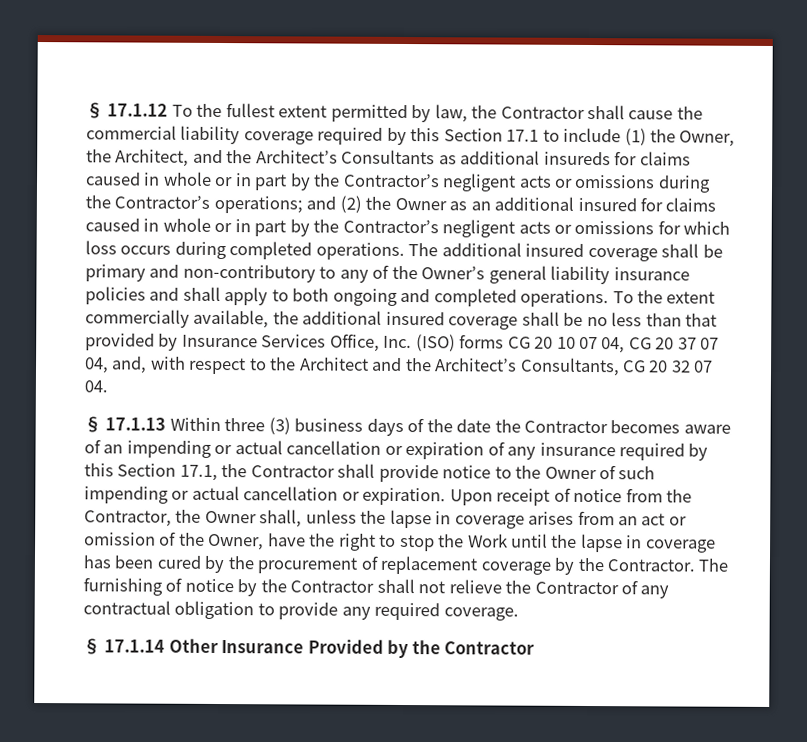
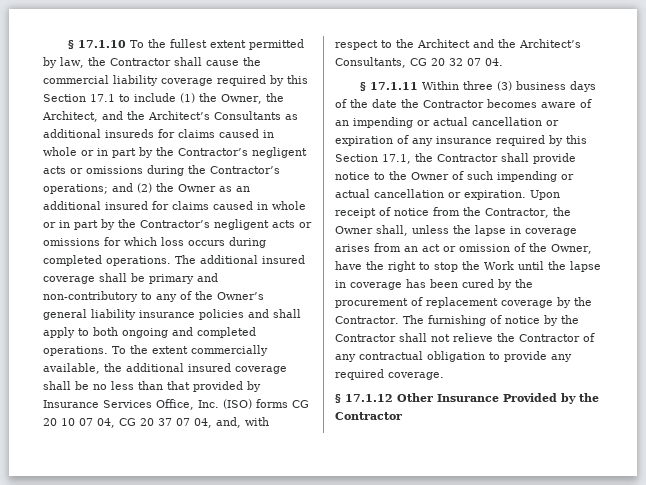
[86,102,169,119] § 17.1.12 -> [67,40,126,49] § 17.1.10
[105,417,167,431] 17.1.13 -> [369,82,418,90] 17.1.11
[104,639,166,653] 17.1.14 -> [345,394,393,402] 17.1.12

